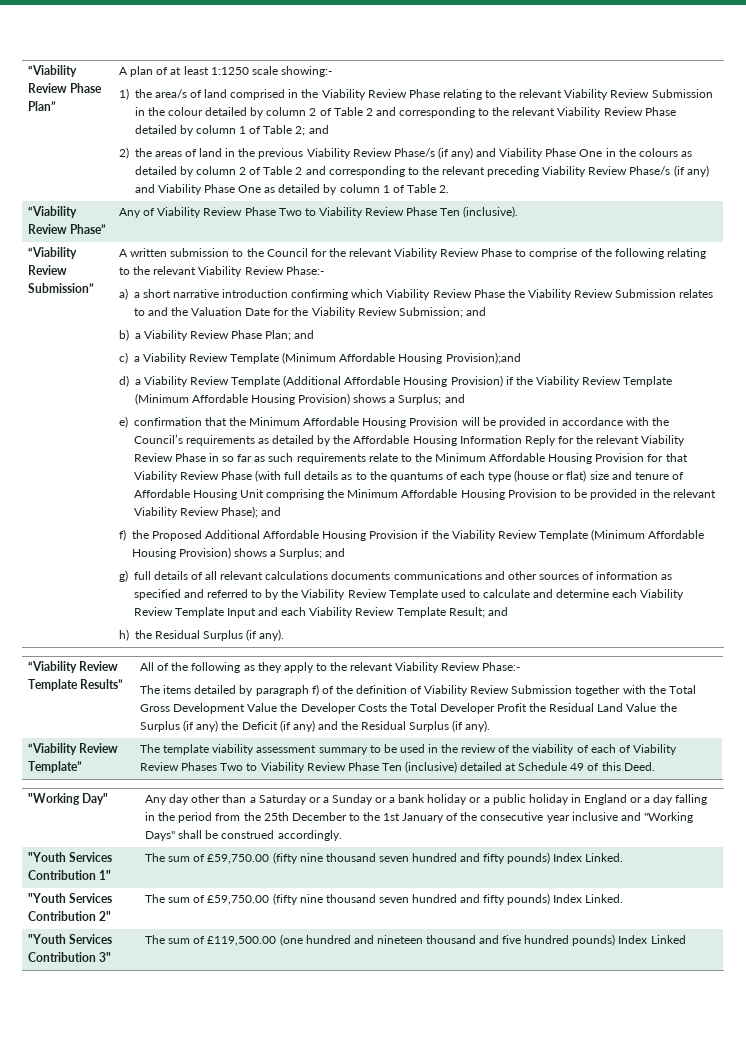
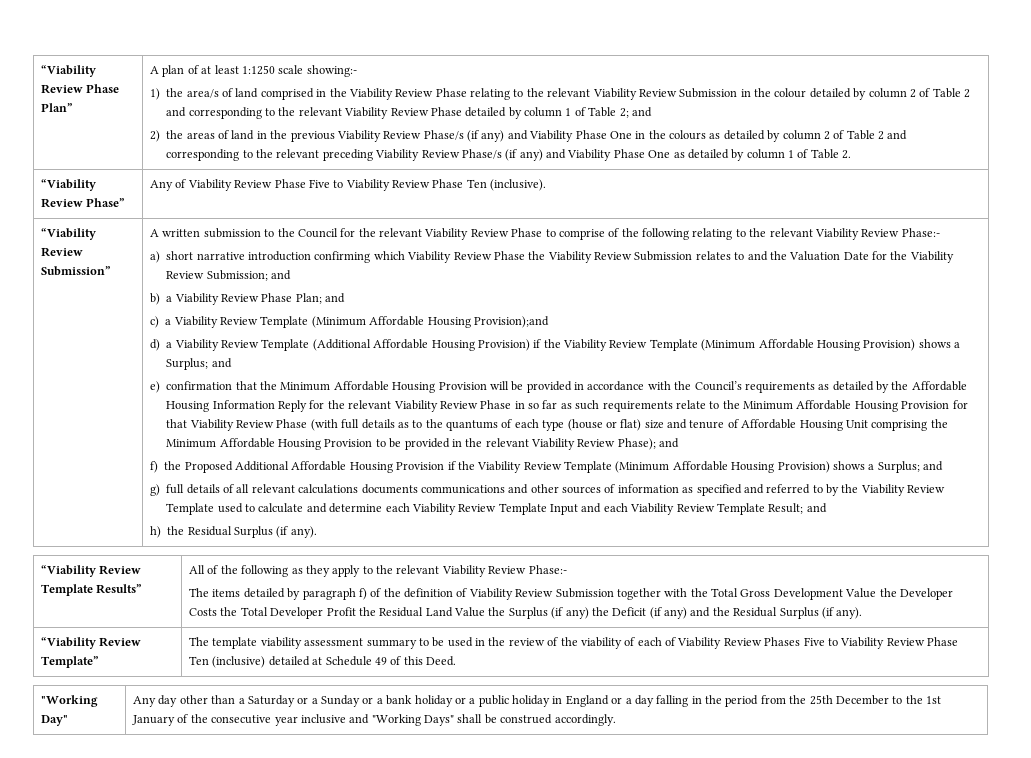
[278,208,302,216] Two -> [308,179,330,188] Five
[133,292,140,298] a -> (160, 257) none
[220,763,244,771] Two -> [803,637,825,646] Five
[28,852,113,862] [28,870,112,880] [145,852,624,864] [28,893,113,903] [28,911,112,921] [145,893,624,905] [28,934,113,944] [28,952,112,962] [145,934,686,946] // "Youth Services Contribution 1" | The sum of £59,750.00 (fifty nine thousand seven hundred and fifty pounds) Index Linked. // "Youth Services Contribution 2" | The sum of £59,750.00 (fifty nine thousand seven hundred and fifty pounds) Index Linked. // "Youth Services Contribution 3" | The sum of £119,500.00 (one hundred and nineteen thousand and five hundred pounds) Index Linked -> (616, 720) none

